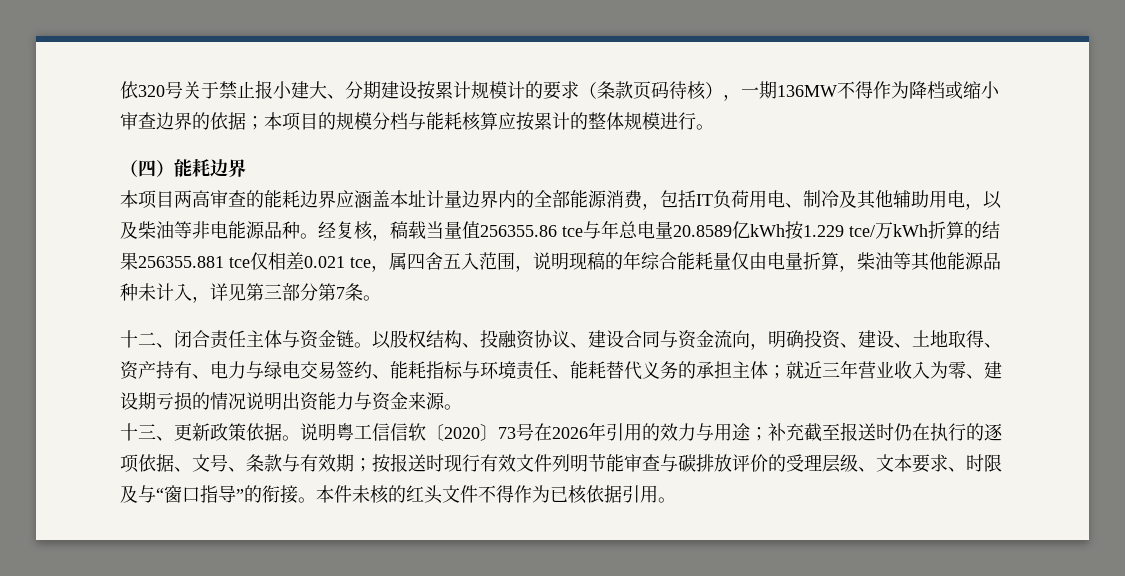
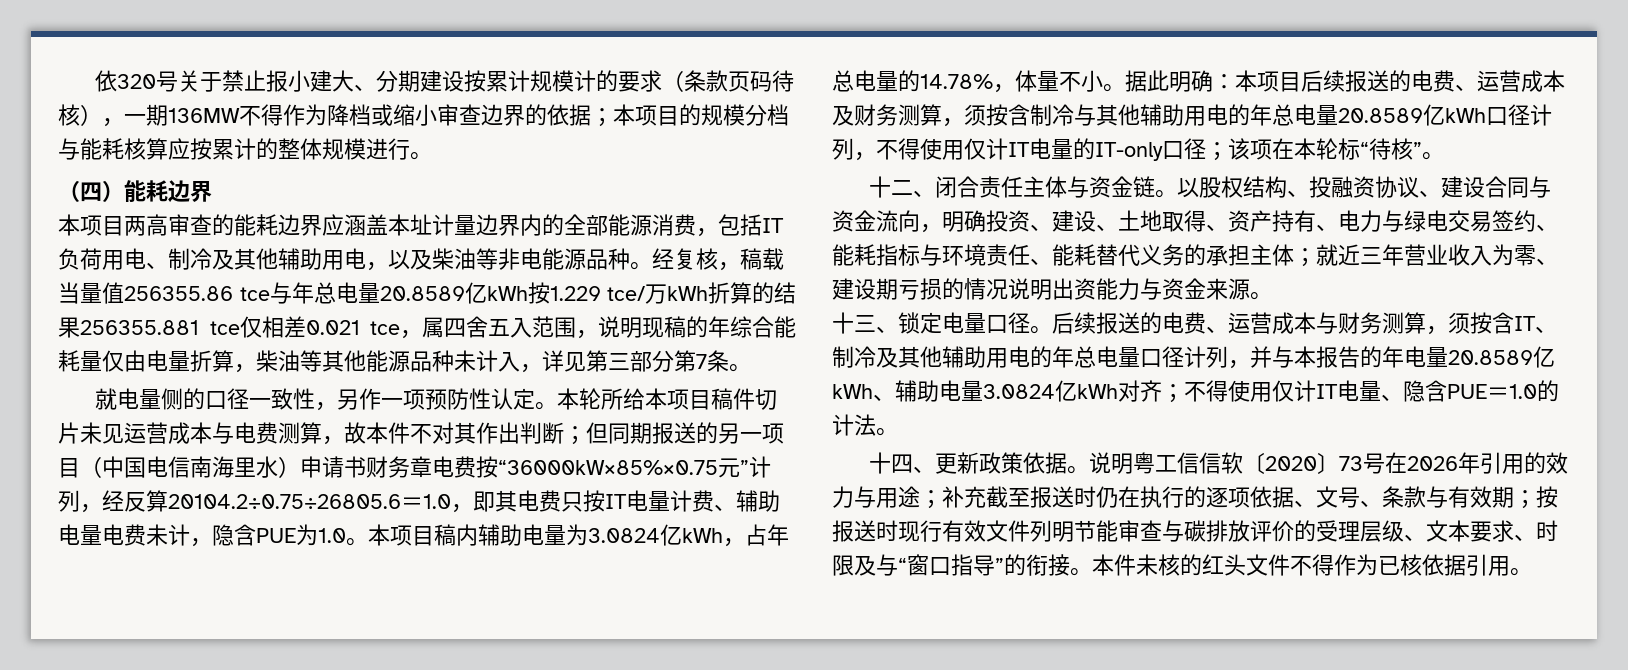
(381, 298) none -> [95,388,778,411] [58,422,784,445] [58,456,771,478] [58,490,780,513] [58,524,789,547] [832,70,1565,93] [832,104,1552,127] [832,138,1444,161] // 就电量侧的口径一致性，另作一项预防性认定。本轮所给本项目稿件切片未见运营成本与电费测算，故本件不对其作出判断；但同期报送的另一项目（中国电信南海里水）申请书财务章电费按“36000kW×85%×0.75元”计列，经反算20104.2÷0.75÷26805.6＝1.0，即其电费只按IT电量计费、辅助电量电费未计，隐含PUE为1.0。本项目稿内辅助电量为3.0824亿kWh，占年总电量的14.78%，体量不小。据此明确：本项目后续报送的电费、运营成本及财务测算，须按含制冷与其他辅助用电的年总电量20.8589亿kWh口径计列，不得使用仅计IT电量的IT-only口径；该项在本轮标“待核”。
(174, 438) none -> [898,312,1557,335] [832,346,1555,369] [832,380,1559,403] [832,414,898,436] [869,452,936,474] 锁定电量口径。后续报送的电费、运营成本与财务测算，须按含IT、制冷及其他辅助用电的年总电量口径计列，并与本报告的年电量20.8589亿kWh、辅助电量3.0824亿kWh对齐；不得使用仅计IT电量、隐含PUE＝1.0的计法。 // 十四、

